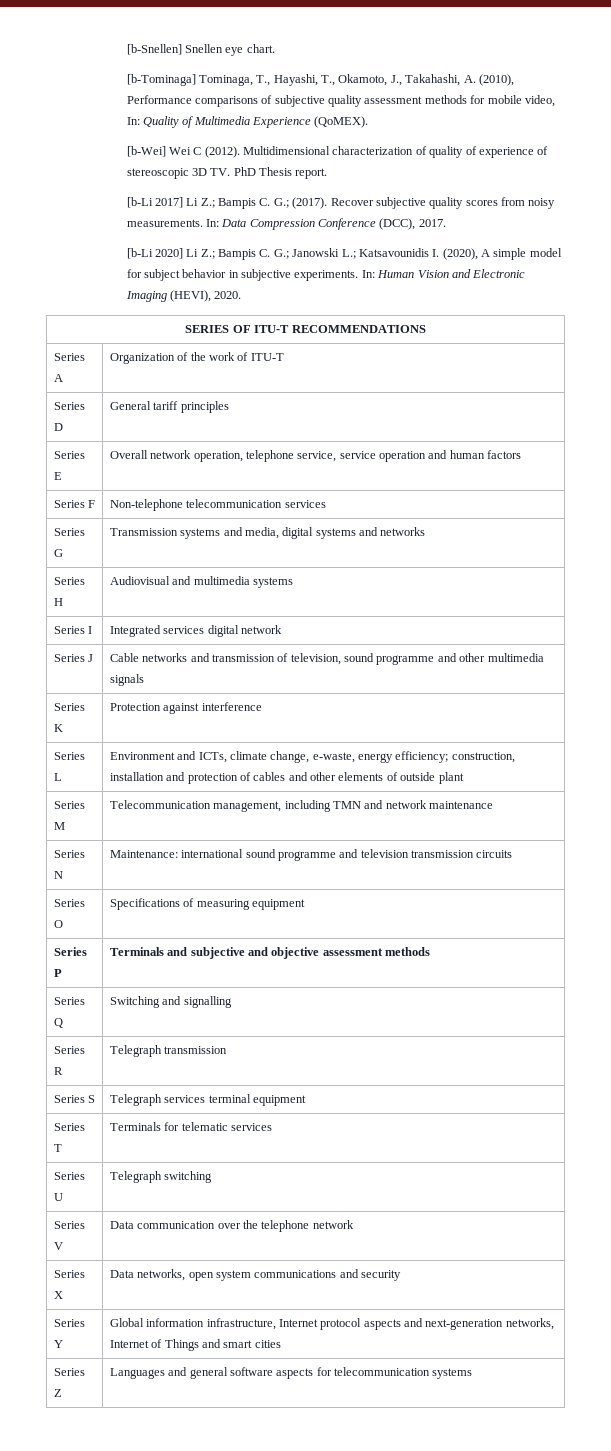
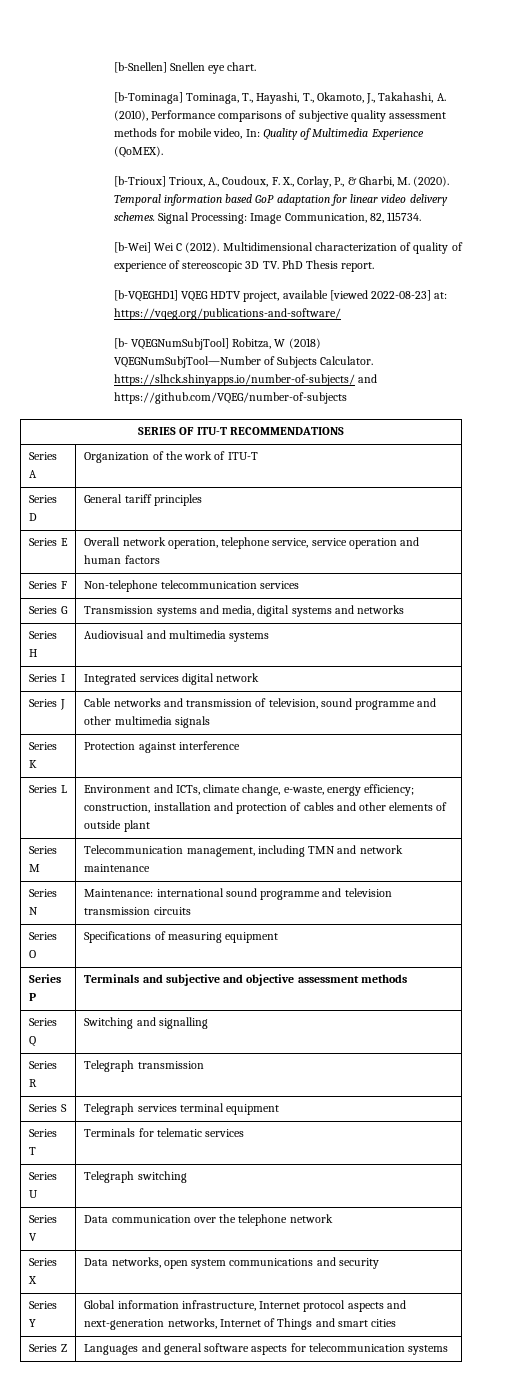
(369, 122) none -> [113,176,450,188] [113,194,448,206] [113,212,422,224] // [b-Trioux] Trioux, A., Coudoux, F. X., Corlay, P., & Gharbi, M. (2020). Temporal information based GoP adaptation for linear video delivery schemes. Signal Processing: Image Communication, 82, 115734.
[126,197,556,209] [126,218,446,230] [126,248,562,260] [126,269,526,281] [125,290,242,302] [b-Li 2017] Li Z.; Bampis C. G.; (2017). Recover subjective quality scores from noisy measurements. In: Data Compression Conference (DCC), 2017. // [b-Li 2020] Li Z.; Bampis C. G.; Janowski L.; Katsavounidis I. (2020), A simple model for subject behavior in subjective experiments. In: Human Vision and Electronic Imaging (HEVI), 2020. -> [113,290,448,302] [113,308,341,320] [113,338,321,350] [113,356,374,368] [113,374,377,386] [113,392,347,404] [b-VQEGHD1] VQEG HDTV project, available [viewed 2022-08-23] at: https://vqeg.org/publications-and-software/ // [b- VQEGNumSubjTool] Robitza, W (2018) VQEGNumSubjTool—Number of Subjects Calculator. https://slhck.shinyapps.io/number-of-subjects/ and https://github.com/VQEG/number-of-subjects

